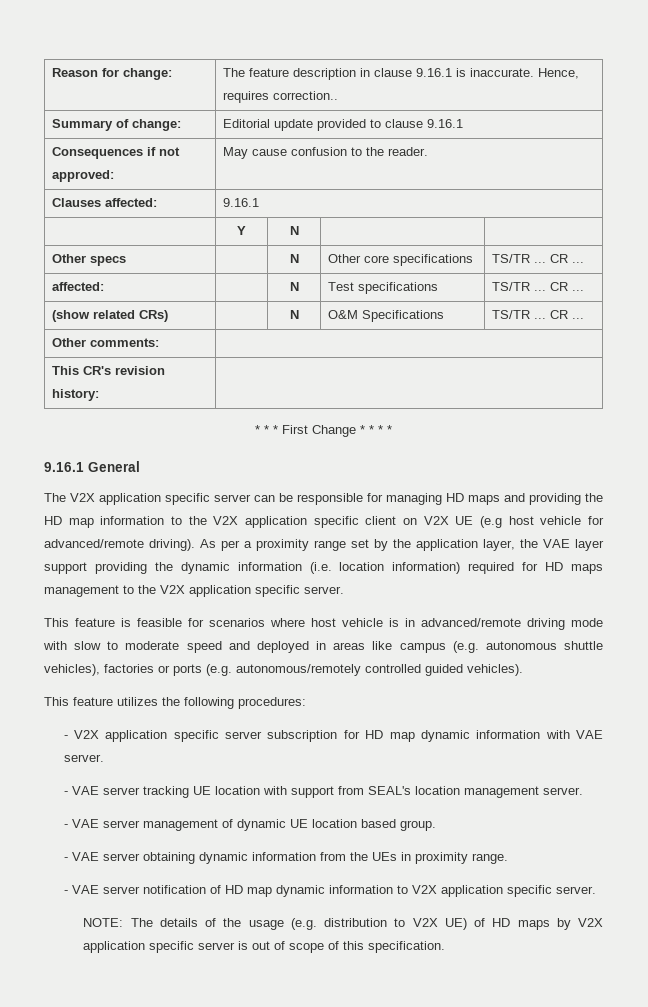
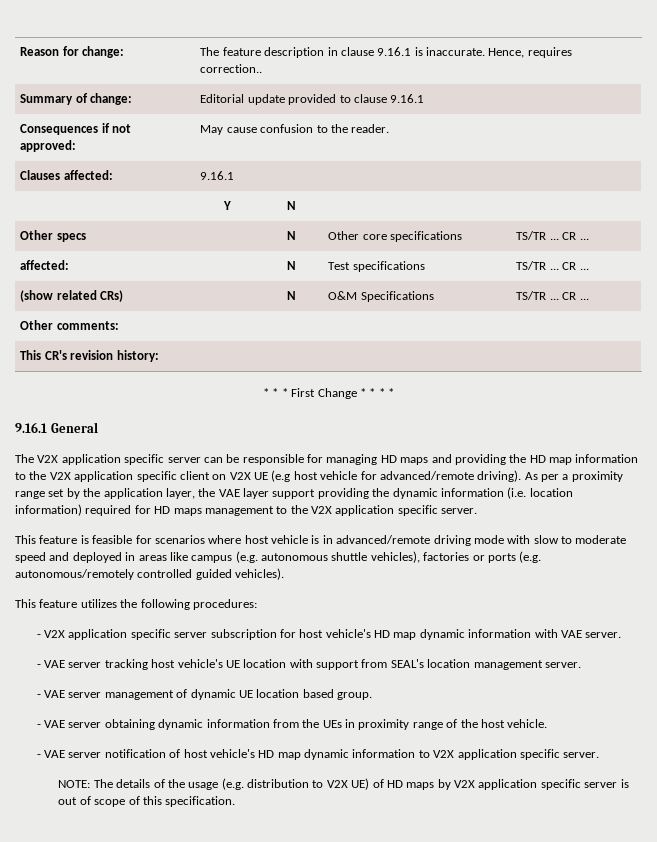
(360, 734) none -> [299,629,371,638] host vehicle's
(189, 792) none -> [151,659,223,668] host vehicle's
[471,853,508,864] range. -> [412,719,548,730] range of the host vehicle.
(221, 889) none -> [183,749,255,758] host vehicle's

